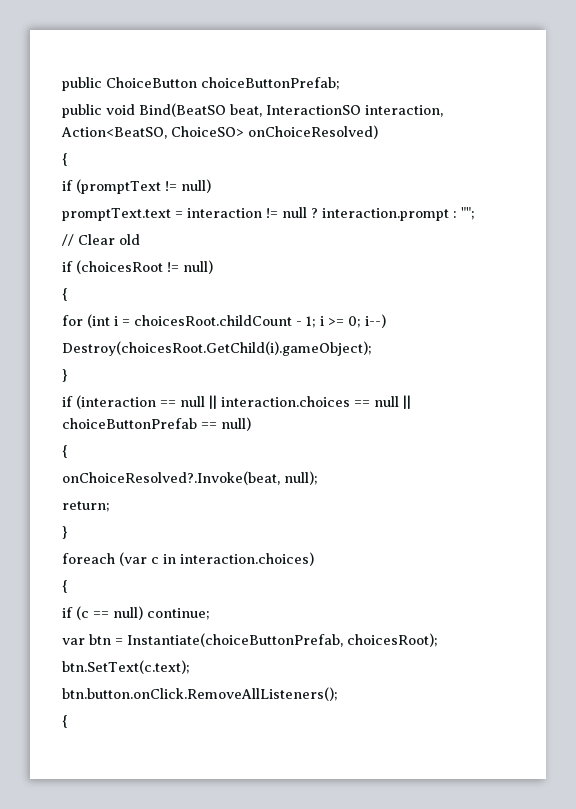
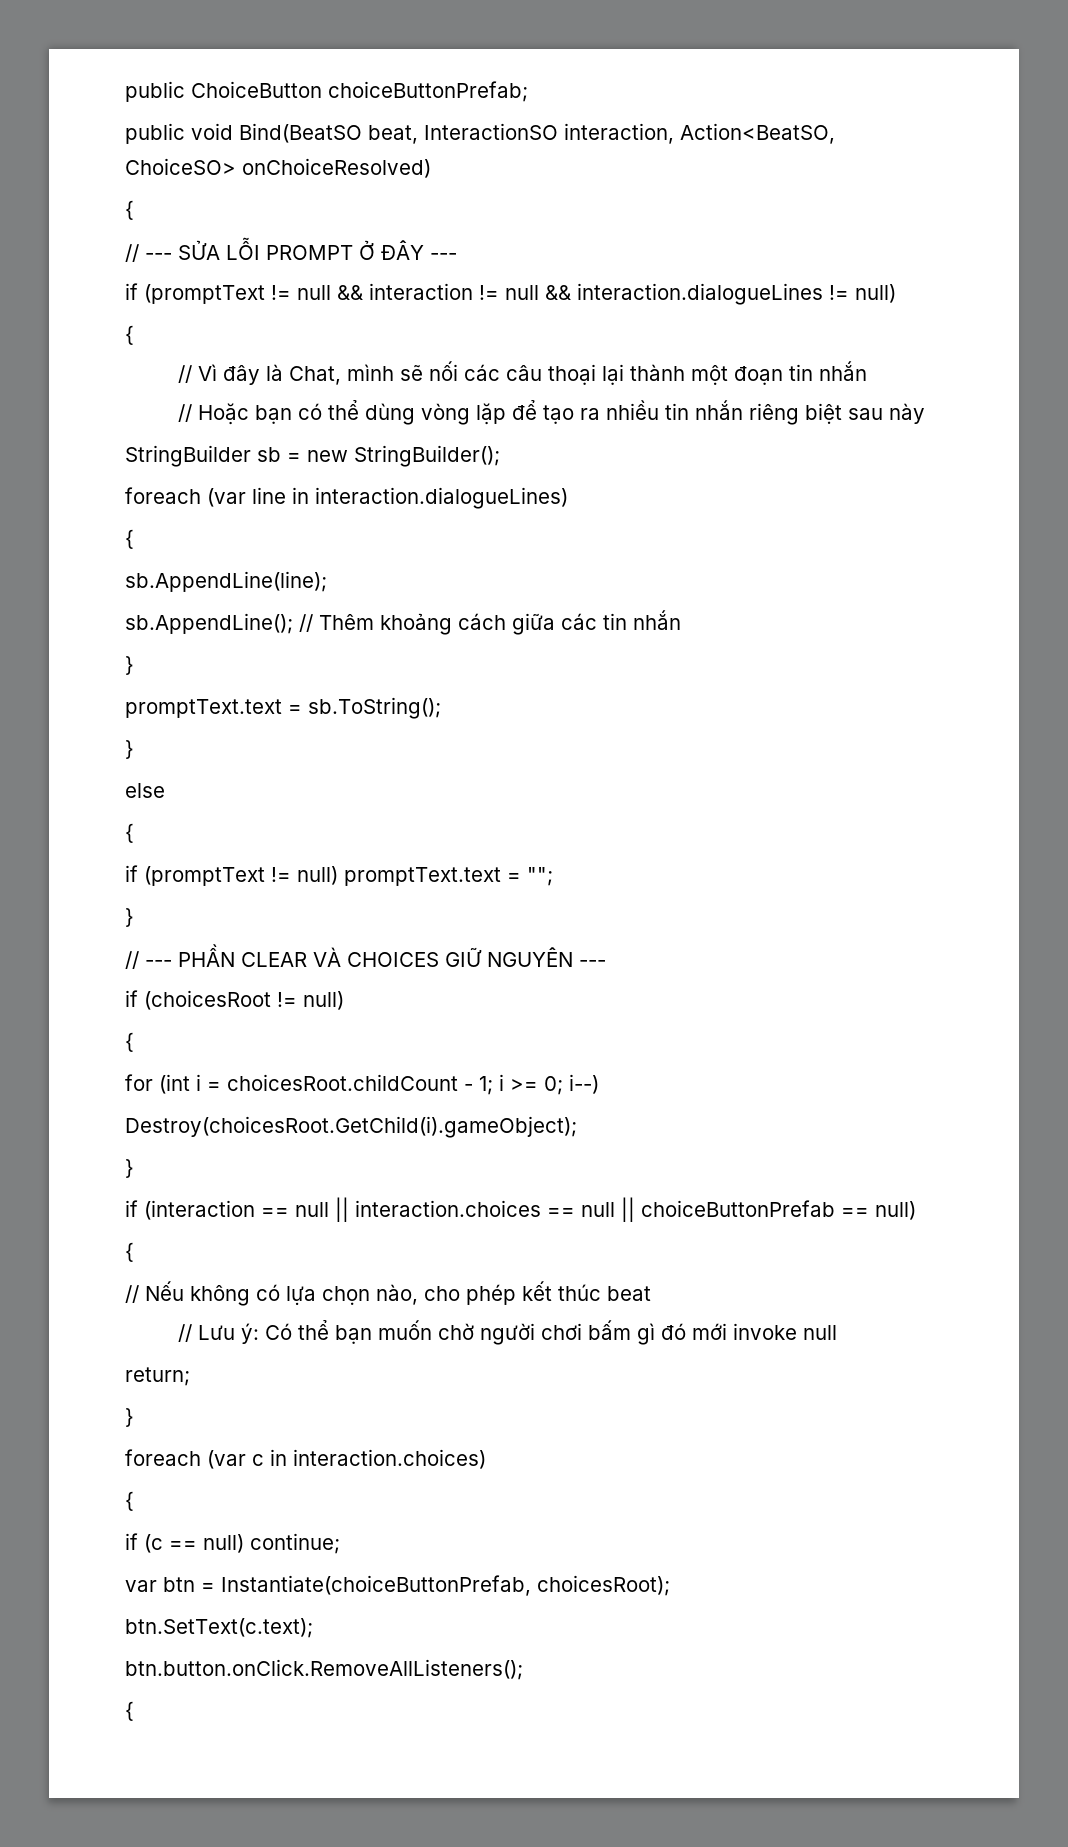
(68, 159) none -> [125,237,457,262] [125,283,896,305] [125,325,134,345] [177,361,867,385] [177,400,925,425] [125,445,500,467] [125,487,568,509] [125,529,134,549] [125,571,327,592] [125,610,681,635] [125,656,134,675] [125,697,441,719] [125,740,134,759] [125,783,165,798] [125,823,134,843] // // --- SỬA LỖI PROMPT Ở ĐÂY --- // if (promptText != null && interaction != null && interaction.dialogueLines != null) // { // // Vì đây là Chat, mình sẽ nối các câu thoại lại thành một đoạn tin nhắn // // Hoặc bạn có thể dùng vòng lặp để tạo ra nhiều tin nhắn riêng biệt sau này // StringBuilder sb = new StringBuilder(); // foreach (var line in interaction.dialogueLines) // { // sb.AppendLine(line); // sb.AppendLine(); // Thêm khoảng cách giữa các tin nhắn // } // promptText.text = sb.ToString(); // } // else // {
[62,207,457,221] // promptText.text = interaction != null ? interaction.prompt : -> [344,867,521,886] promptText.text =
[62,234,140,246] // // Clear old -> [125,908,134,927] [125,944,606,969] // } // // --- PHẦN CLEAR VÀ CHOICES GIỮ NGUYÊN ---
[62,471,318,485] onChoiceResolved?.Invoke(beat, null); -> [125,1281,651,1306] [177,1320,837,1345] // Nếu không có lựa chọn nào, cho phép kết thúc beat // // Lưu ý: Có thể bạn muốn chờ người chơi bấm gì đó mới invoke null

